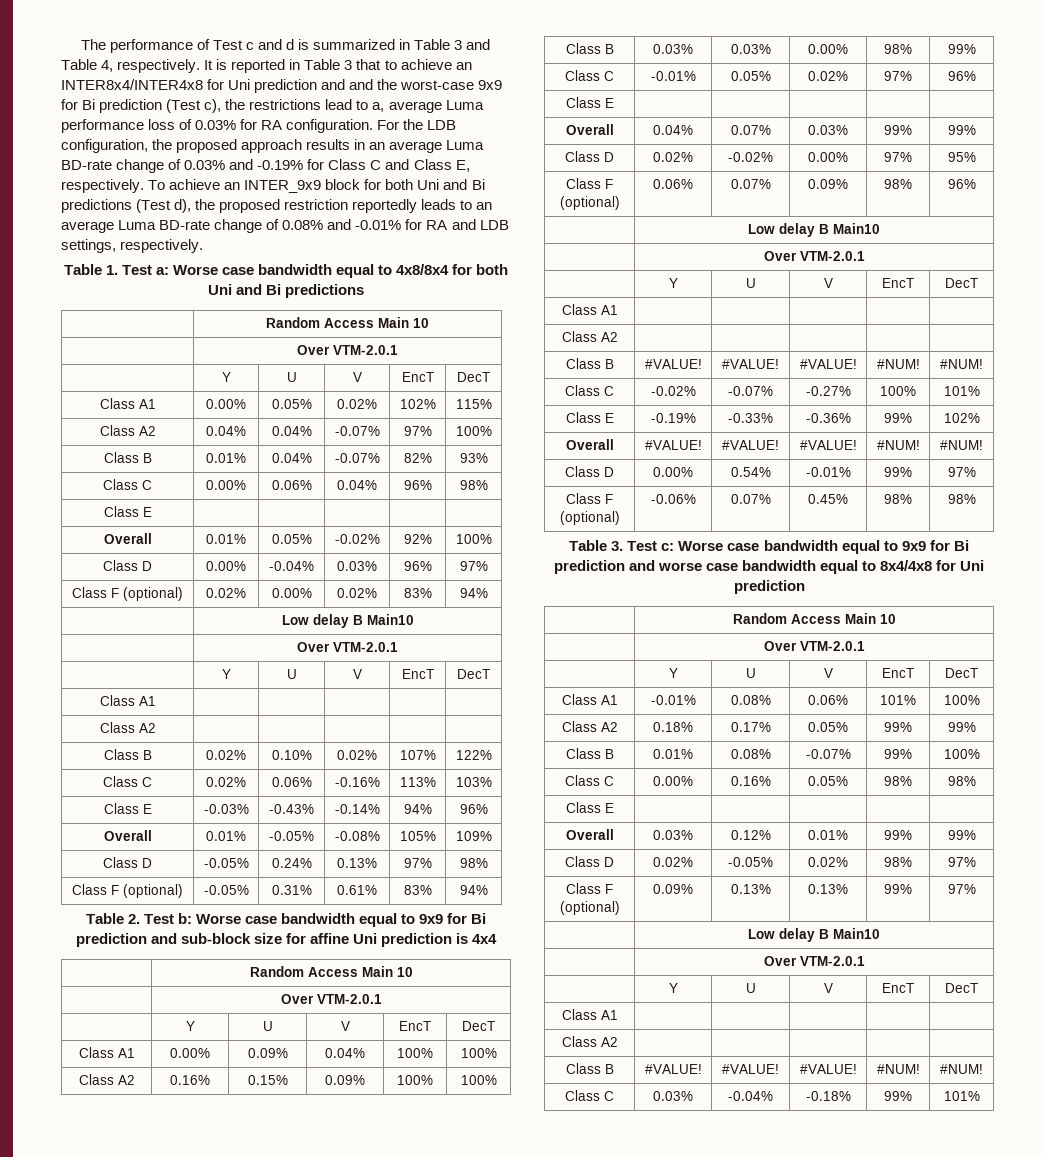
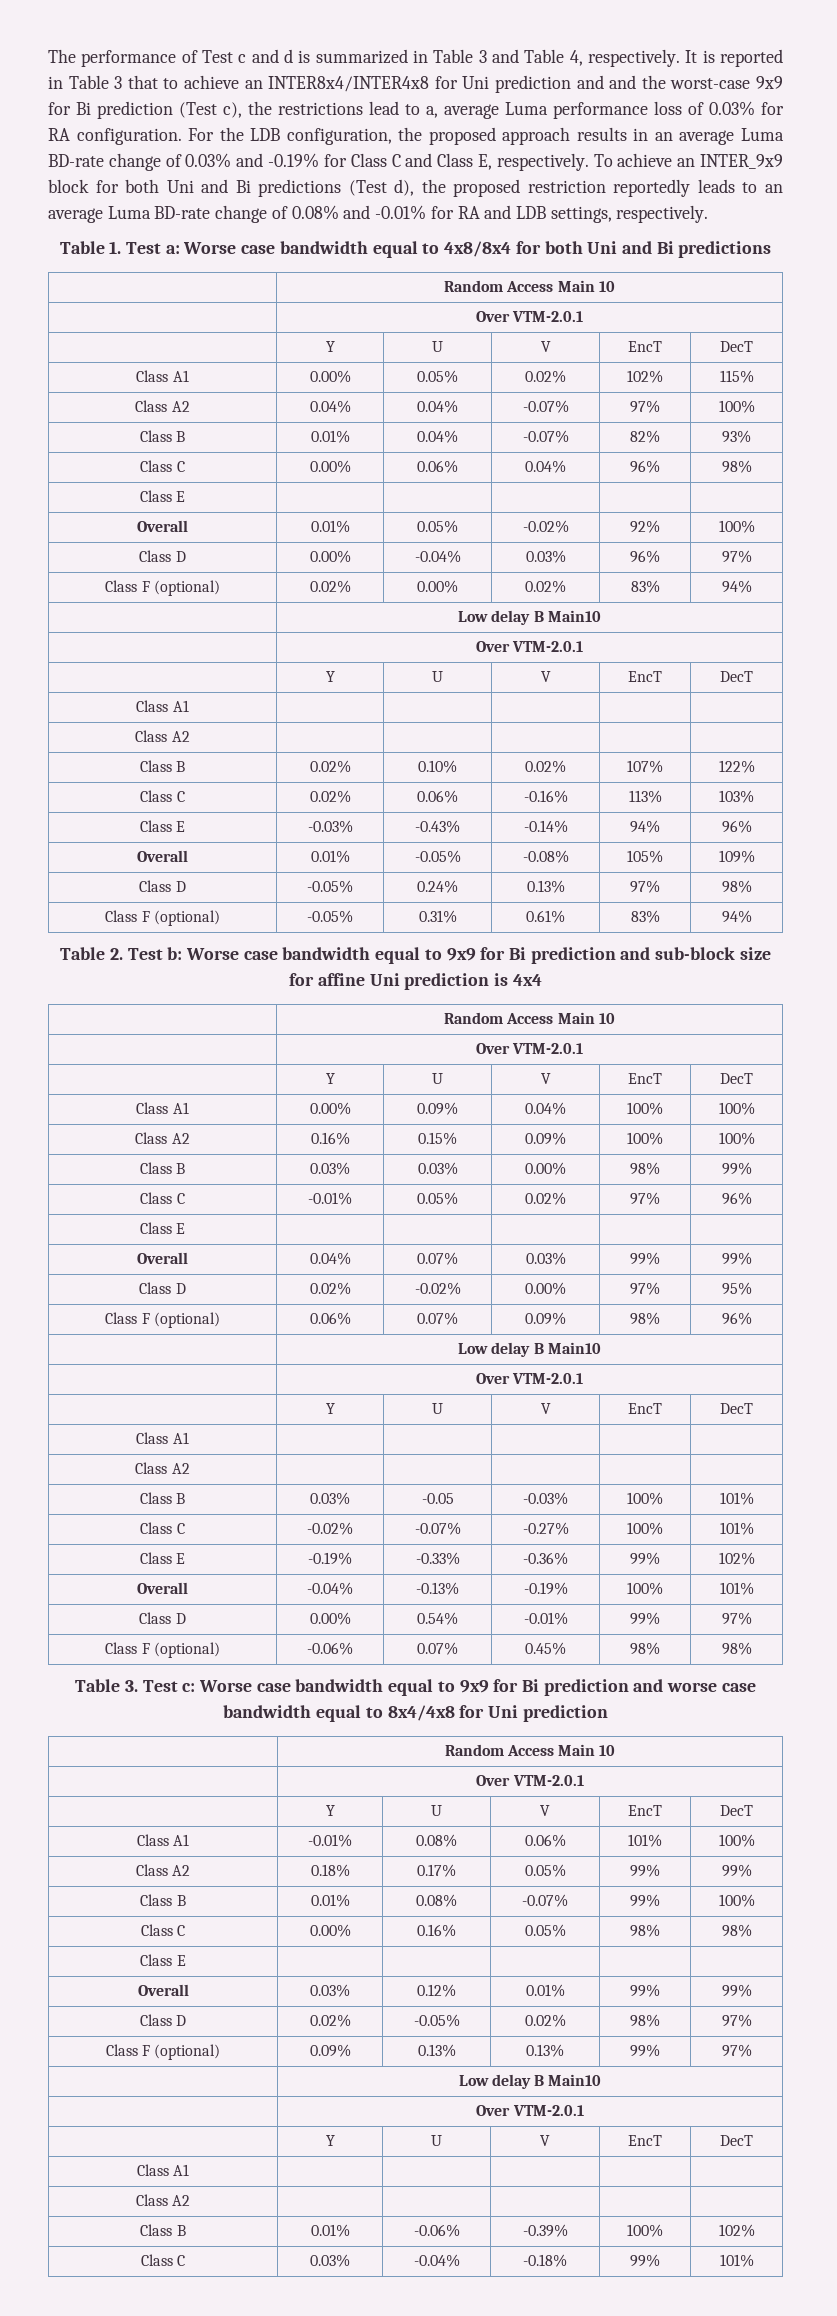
[644,359,702,369] [722,359,779,369] [799,359,857,369] [876,359,920,369] [940,359,983,369] #VALUE! | #VALUE! | #VALUE! | #NUM! | #NUM! -> [310,1492,350,1505] [421,1493,454,1504] [523,1492,568,1505] [627,1492,663,1505] [719,1492,754,1505] 0.03% | -0.05 | -0.03% | 100% | 101%
[644,440,702,450] [722,440,779,450] [799,440,857,450] [876,440,920,450] [940,440,983,450] #VALUE! | #VALUE! | #VALUE! | #NUM! | #NUM! -> [307,1582,353,1595] [416,1582,459,1595] [523,1582,568,1595] [627,1582,663,1595] [719,1582,754,1595] -0.04% | -0.13% | -0.19% | 100% | 101%
[644,1064,702,1074] [722,1064,779,1074] [799,1064,857,1074] [876,1064,920,1074] [940,1064,983,1074] #VALUE! | #VALUE! | #VALUE! | #NUM! | #NUM! -> [310,2224,350,2237] [413,2224,460,2237] [522,2224,568,2237] [627,2224,663,2237] [718,2224,755,2237] 0.01% | -0.06% | -0.39% | 100% | 102%

